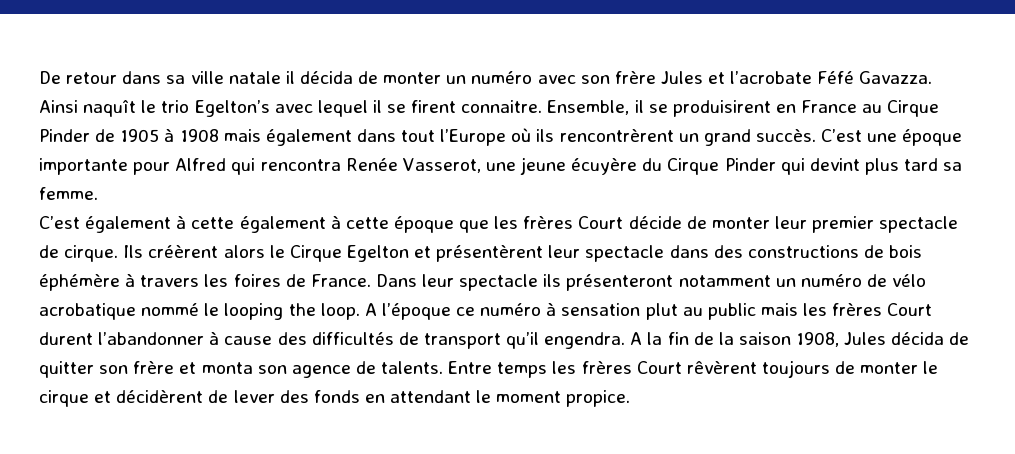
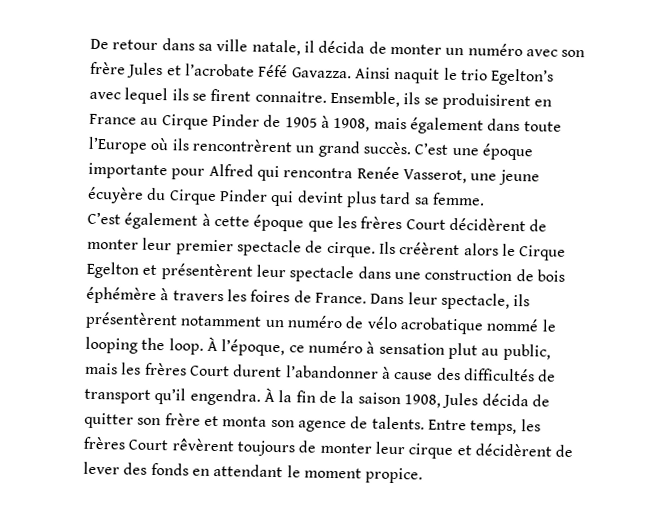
[228,71,281,84] natale -> [251,39,301,56] natale,
[83,100,137,117] naquît -> [394,67,441,84] naquit
[372,100,382,113] il -> [171,88,189,101] ils
[634,100,644,113] il -> [403,92,421,105] ils
[179,129,219,142] 1908 -> [333,117,371,132] 1908,
[401,130,436,142] tout -> [523,121,562,132] toute
[239,215,389,233] également à cette -> (250, 221) none
[628,216,682,229] décide -> [448,217,526,232] décidèrent
[713,245,859,258] des constructions -> [393,268,513,281] une construction
[459,274,674,291] spectacle ils présenteront -> [440,292,531,310] [85,311,178,330] spectacle, ils présentèrent
[364,303,451,320] A l’époque -> [206,336,286,357] À l’époque,
[707,303,756,320] public -> [502,343,551,361] public,
[630,332,643,345] A -> [263,387,275,403] À
[497,362,548,378] temps -> [470,420,518,436] temps,
[923,361,939,374] le -> [374,441,405,455] leur

